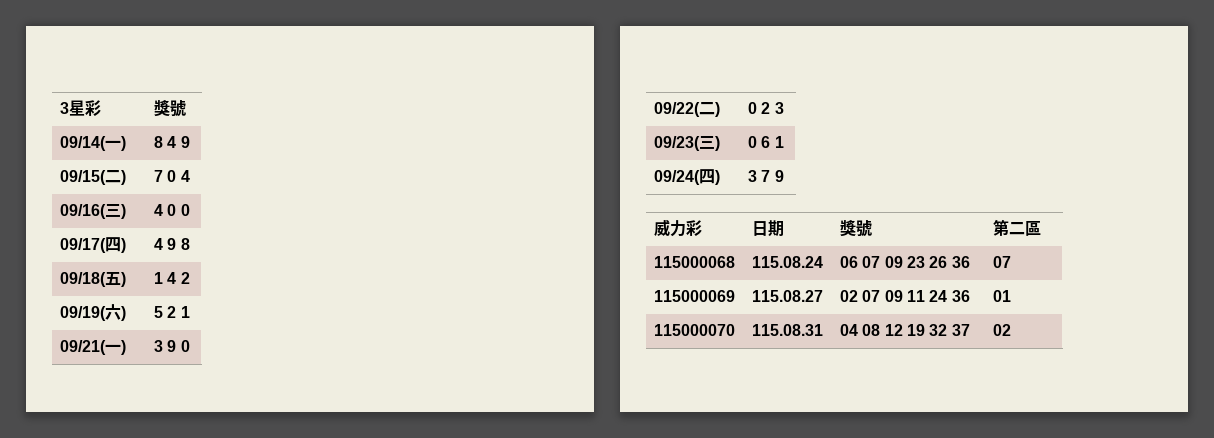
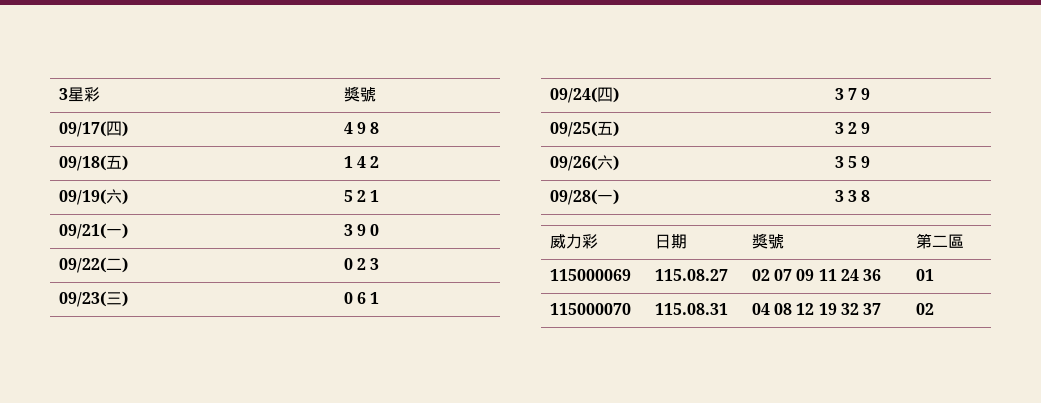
[60,136,127,151] [154,136,190,148] [60,170,127,185] [154,170,190,182] [60,204,127,219] [154,204,190,216] // 09/14(一) | 8 4 9 // 09/15(二) | 7 0 4 // 09/16(三) | 4 0 0 -> (376, 94) none
(784, 176) none -> [549,121,619,137] [834,122,871,134] [549,155,619,171] [834,156,871,168] [549,189,619,205] [834,190,871,202] // 09/25(五) | 3 2 9 // 09/26(六) | 3 5 9 // 09/28(一) | 3 3 8
[654,256,736,268] [752,256,824,268] [840,256,970,268] [993,256,1012,268] // 115000068 | 115.08.24 | 06 07 09 23 26 36 | 07 -> (964, 241) none

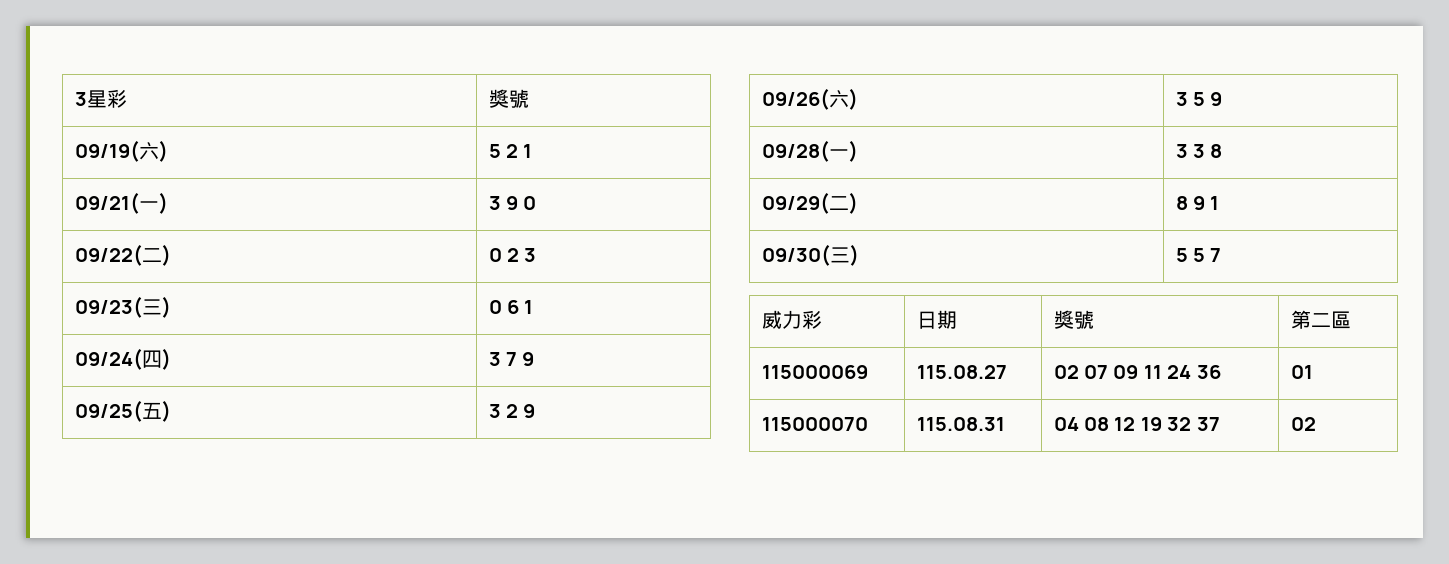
[58,121,128,137] [343,122,380,134] [58,155,128,171] [343,156,380,168] // 09/17(四) | 4 9 8 // 09/18(五) | 1 4 2 -> (529, 98) none
(871, 196) none -> [761,192,858,214] [1175,196,1220,210] [761,244,859,266] [1175,248,1222,262] // 09/29(二) | 8 9 1 // 09/30(三) | 5 5 7

